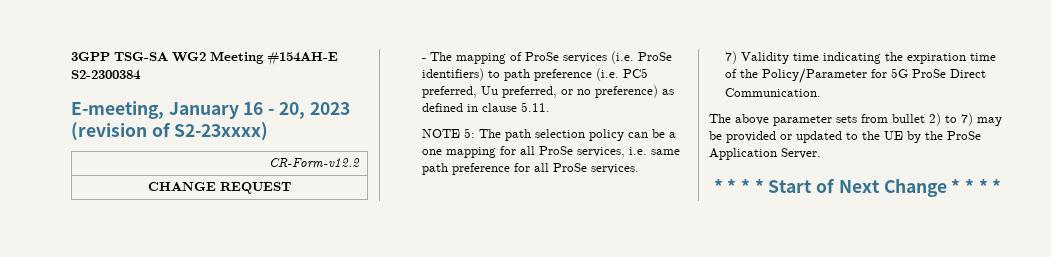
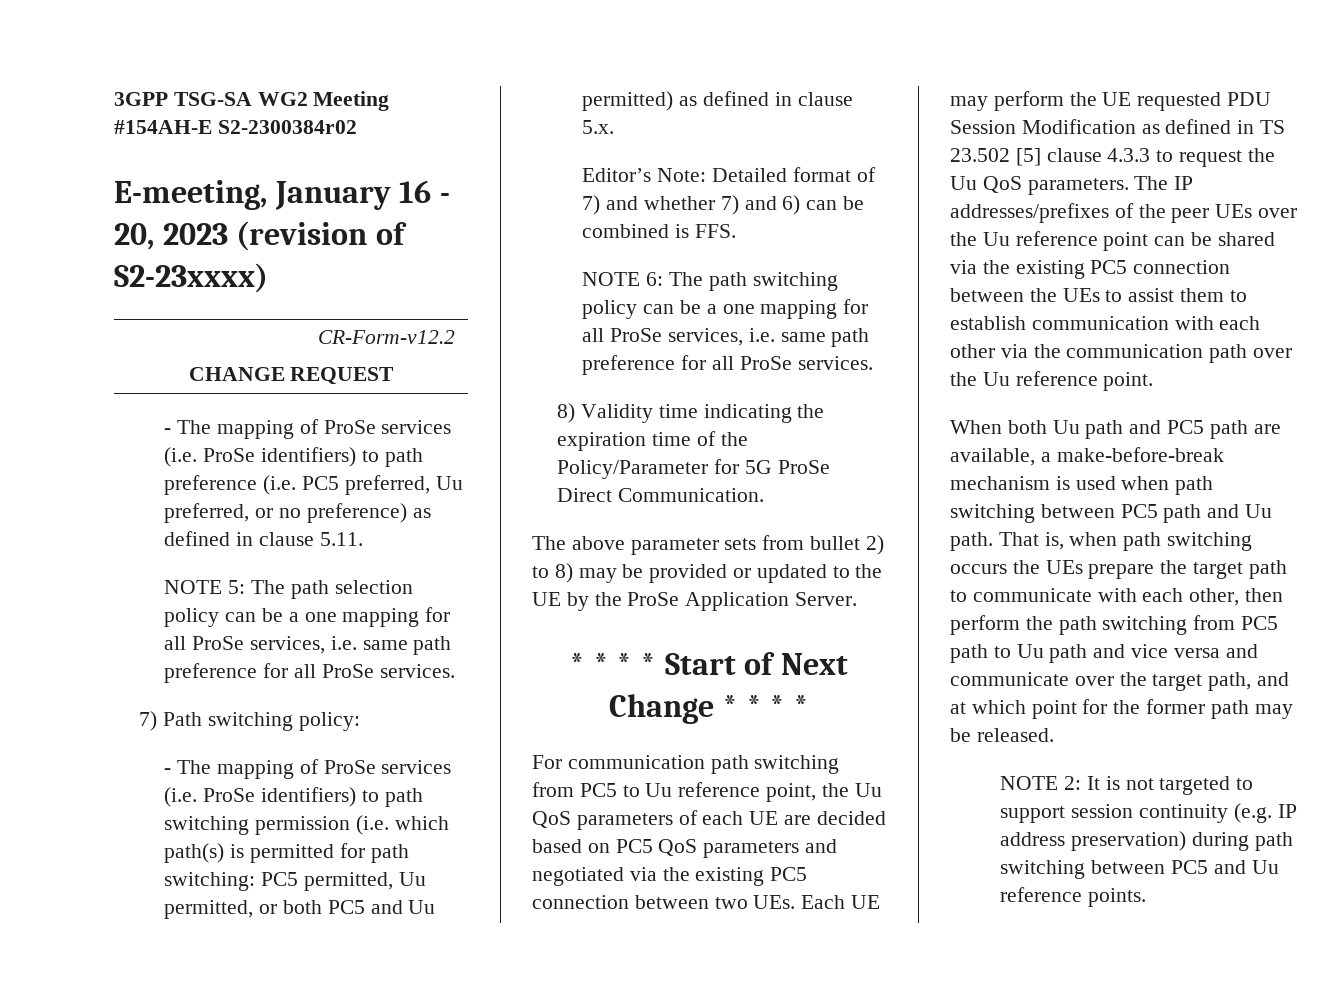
[71,70,141,80] S2-2300384 -> [217,120,357,134] S2-2300384r02
(737, 57) none -> [163,712,360,731] [164,759,452,779] [164,787,423,807] [164,815,449,835] [164,843,409,863] [164,872,426,891] [164,900,436,919] [582,91,853,111] [582,120,615,134] [582,167,876,182] [582,195,865,215] [582,224,737,238] [582,272,838,291] [582,299,869,319] [582,328,870,347] [582,355,873,375] [557,403,576,423] Path switching policy: // - The mapping of ProSe services (i.e. ProSe identifiers) to path switching permission (i.e. which path(s) is permitted for path switching: PC5 permitted, Uu permitted, or both PC5 and Uu permitted) as defined in clause 5.x. // Editor’s Note: Detailed format of 7) and whether 7) and 6) can be combined is FFS. // NOTE 6: The path switching policy can be a one mapping for all ProSe services, i.e. same path preference for all ProSe services. // 8)
[961,113,973,126] 7) -> [554,563,573,583] 8)
(1002, 186) none -> [532,755,840,774] [532,782,882,802] [532,810,886,830] [532,839,838,858] [532,867,808,886] [532,895,881,909] [950,91,1272,111] [950,119,1286,134] [950,148,1275,167] [950,176,1194,195] [950,203,1298,223] [950,231,1275,251] [950,260,1231,279] [950,288,1247,302] [950,316,1261,330] [950,344,1293,363] [950,371,1154,391] [950,420,1281,439] [950,447,1224,466] [950,476,1214,495] [950,504,1273,523] [950,532,1253,551] [950,560,1287,579] [950,588,1284,606] [950,615,1279,635] [950,644,1258,663] [950,672,1290,691] [950,699,1293,719] [950,728,1054,742] [1000,776,1254,795] [1000,803,1297,823] [1000,831,1293,851] [1000,860,1279,879] [1000,887,1147,907] // For communication path switching from PC5 to Uu reference point, the Uu QoS parameters of each UE are decided based on PC5 QoS parameters and negotiated via the existing PC5 connection between two UEs. Each UE may perform the UE requested PDU Session Modification as defined in TS 23.502 [5] clause 4.3.3 to request the Uu QoS parameters. The IP addresses/prefixes of the peer UEs over the Uu reference point can be shared via the existing PC5 connection between the UEs to assist them to establish communication with each other via the communication path over the Uu reference point. // When both Uu path and PC5 path are available, a make-before-break mechanism is used when path switching between PC5 path and Uu path. That is, when path switching occurs the UEs prepare the target path to communicate with each other, then perform the path switching from PC5 path to Uu path and vice versa and communicate over the target path, and at which point for the former path may be released. // NOTE 2: It is not targeted to support session continuity (e.g. IP address preservation) during path switching between PC5 and Uu reference points.

